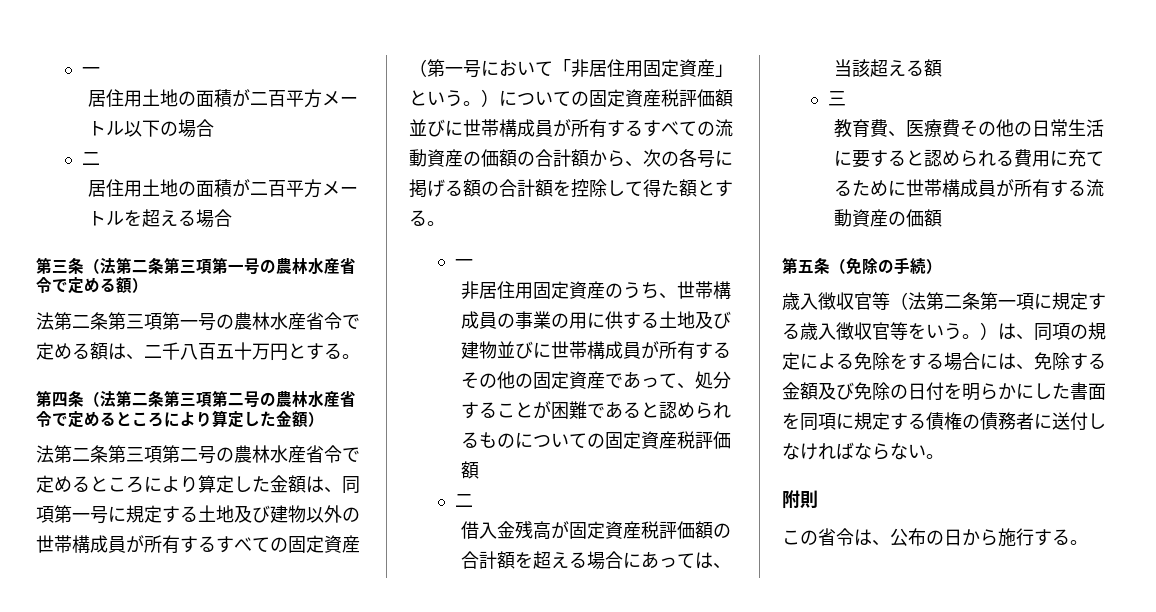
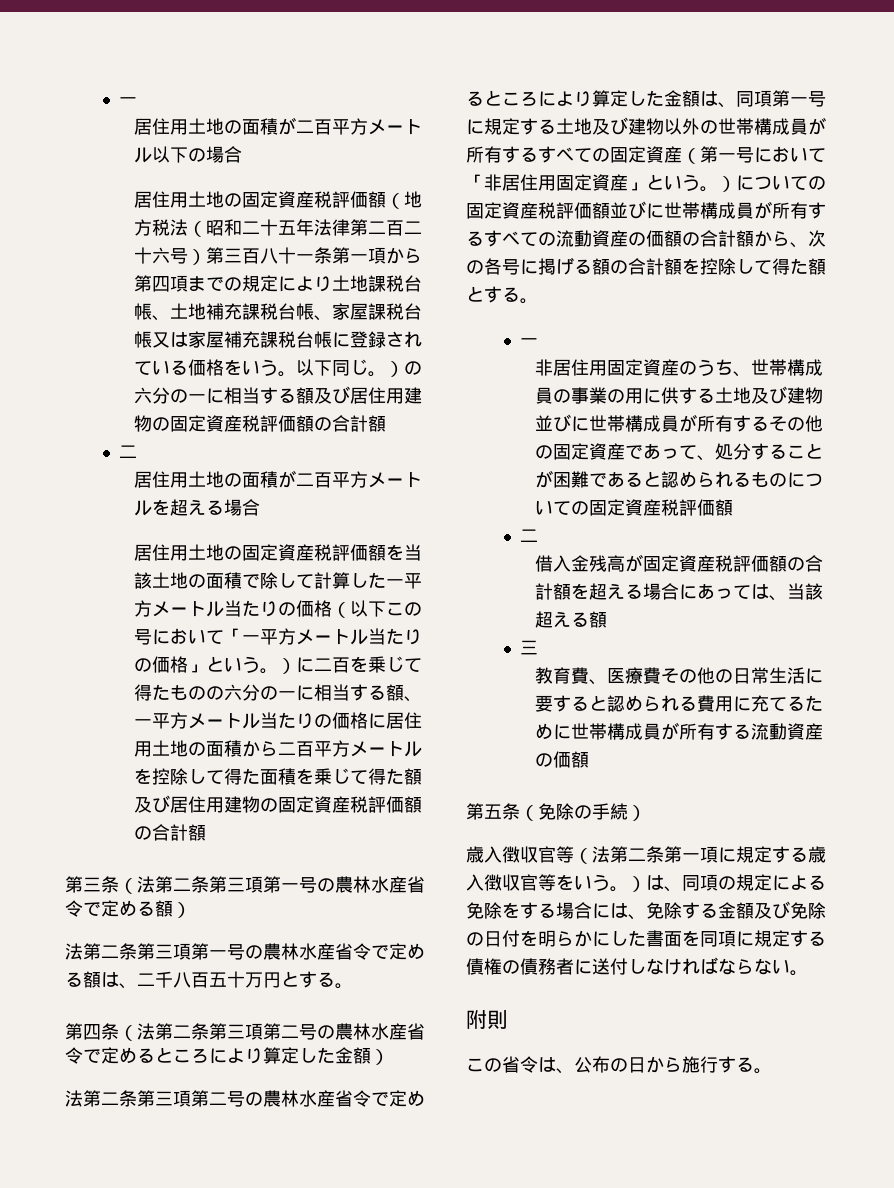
(214, 128) none -> [133,191,422,209] [133,219,422,237] [133,247,422,265] [133,275,422,292] [133,303,422,321] [133,331,422,348] [133,359,422,377] [133,386,422,404] [133,415,386,432] // 居住用土地の固定資産税評価額（地方税法（昭和二十五年法律第二百二十六号）第三百八十一条第一項から第四項までの規定により土地課税台帳、土地補充課税台帳、家屋課税台帳又は家屋補充課税台帳に登録されている価格をいう。以下同じ。）の六分の一に相当する額及び居住用建物の固定資産税評価額の合計額
(232, 218) none -> [133,544,422,561] [133,572,422,589] [133,600,422,618] [133,628,422,645] [133,656,422,674] [133,684,422,702] [133,712,422,729] [133,740,422,757] [133,768,422,785] [133,795,422,813] [133,824,206,841] // 居住用土地の固定資産税評価額を当該土地の面積で除して計算した一平方メートル当たりの価格（以下この号において「一平方メートル当たりの価格」という。）に二百を乗じて得たものの六分の一に相当する額、一平方メートル当たりの価格に居住用土地の面積から二百平方メートルを控除して得た面積を乗じて得た額及び居住用建物の固定資産税評価額の合計額

